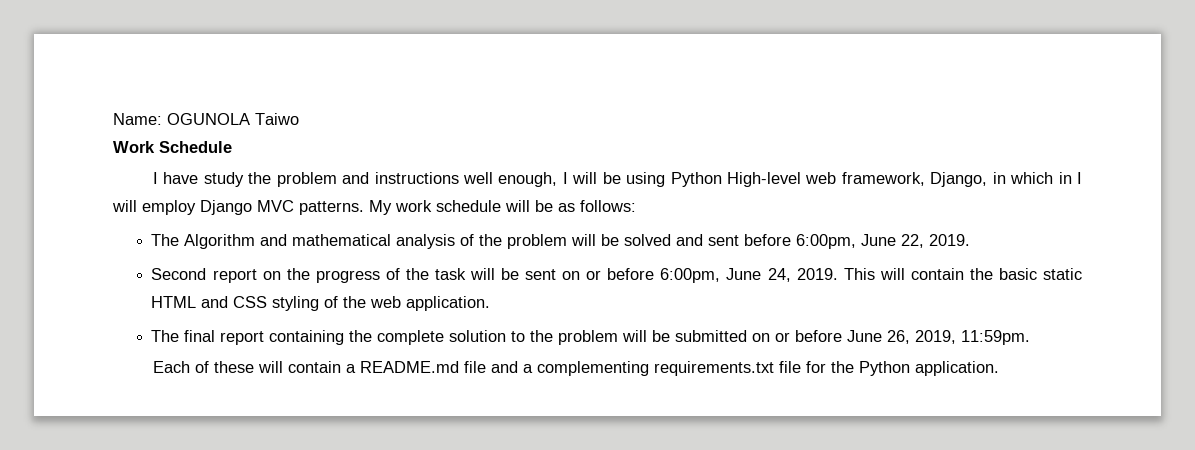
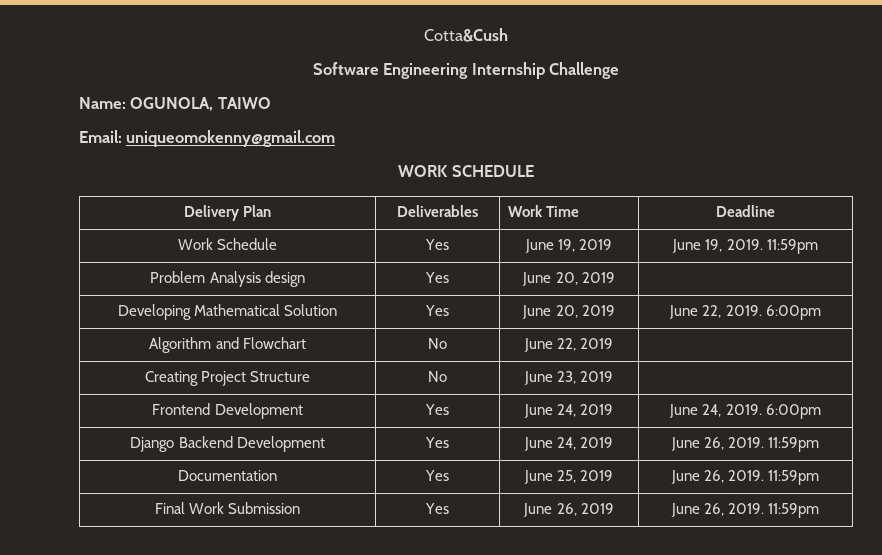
[113,113,299,125] [113,141,232,153] [153,172,1082,187] [112,200,636,215] [151,234,971,249] [151,268,1082,283] [151,296,491,311] [151,330,1031,345] [153,361,1000,376] Name: OGUNOLA Taiwo // Work Schedule // I have study the problem and instructions well enough, I will be using Python High-level web framework, Django, in which in I will employ Django MVC patterns. My work schedule will be as follows: // The Algorithm and mathematical analysis of the problem will be solved and sent before 6:00pm, June 22, 2019. // Second report on the progress of the task will be sent on or before 6:00pm, June 24, 2019. This will contain the basic static HTML and CSS styling of the web application. // The final report containing the complete solution to the problem will be submitted on or before June 26, 2019, 11:59pm. // Each of these will contain a README.md file and a complementing requirements.txt file for the Python application. -> [424,28,508,42] [312,62,620,79] [79,97,271,111] [79,130,336,147] [398,165,534,177] [183,205,272,221] [397,205,478,217] [508,205,580,217] [716,205,776,217] [177,238,278,250] [425,239,449,250] [524,239,613,253] [672,239,818,254] [150,271,305,287] [425,272,449,283] [522,272,615,286] [117,304,338,320] [425,305,449,316] [522,305,615,319] [669,305,821,320] [149,337,306,353] [428,338,447,349] [523,338,614,352] [144,371,311,386] [428,371,447,382] [523,371,614,385] [152,403,303,419] [425,404,449,415] [523,404,614,418] [669,404,821,419] [130,436,325,452] [425,437,449,448] [523,437,614,451] [670,437,820,452] [178,470,277,481] [425,470,449,481] [523,470,614,484] [670,470,820,485] [154,502,301,514] [425,503,449,514] [523,503,614,517] [670,503,820,518] Cotta&Cush // Software Engineering Internship Challenge // Name: OGUNOLA, TAIWO // Email: uniqueomokenny@gmail.com // WORK SCHEDULE // Delivery Plan | Deliverables | Work Time | Deadline // Work Schedule | Yes | June 19, 2019 | June 19, 2019. 11:59pm // Problem Analysis design | Yes | June 20, 2019 | // Developing Mathematical Solution | Yes | June 20, 2019 | June 22, 2019. 6:00pm // Algorithm and Flowchart | No | June 22, 2019 | // Creating Project Structure | No | June 23, 2019 | // Frontend Development | Yes | June 24, 2019 | June 24, 2019. 6:00pm // Django Backend Development | Yes | June 24, 2019 | June 26, 2019. 11:59pm // Documentation | Yes | June 25, 2019 | June 26, 2019. 11:59pm // Final Work Submission | Yes | June 26, 2019 | June 26, 2019. 11:59pm

